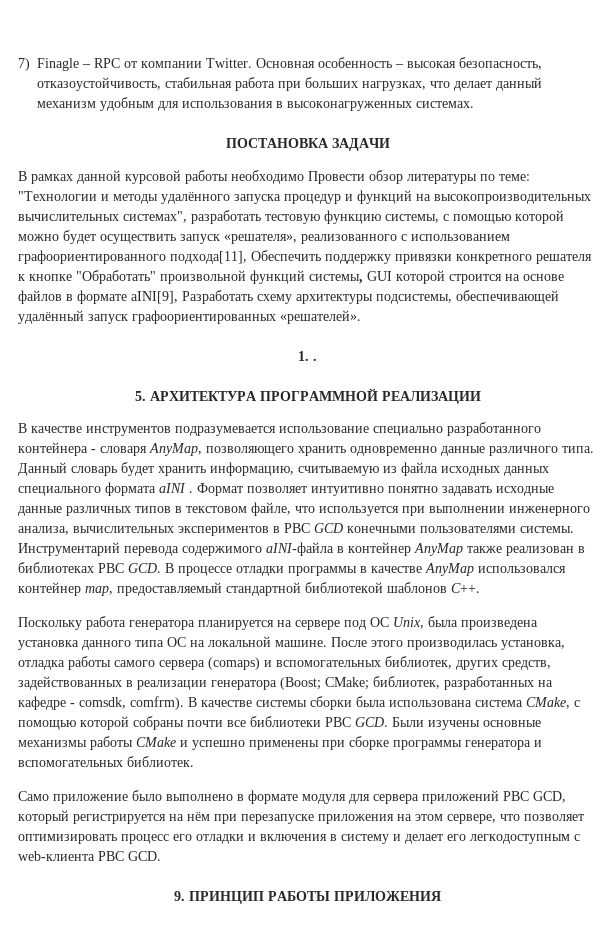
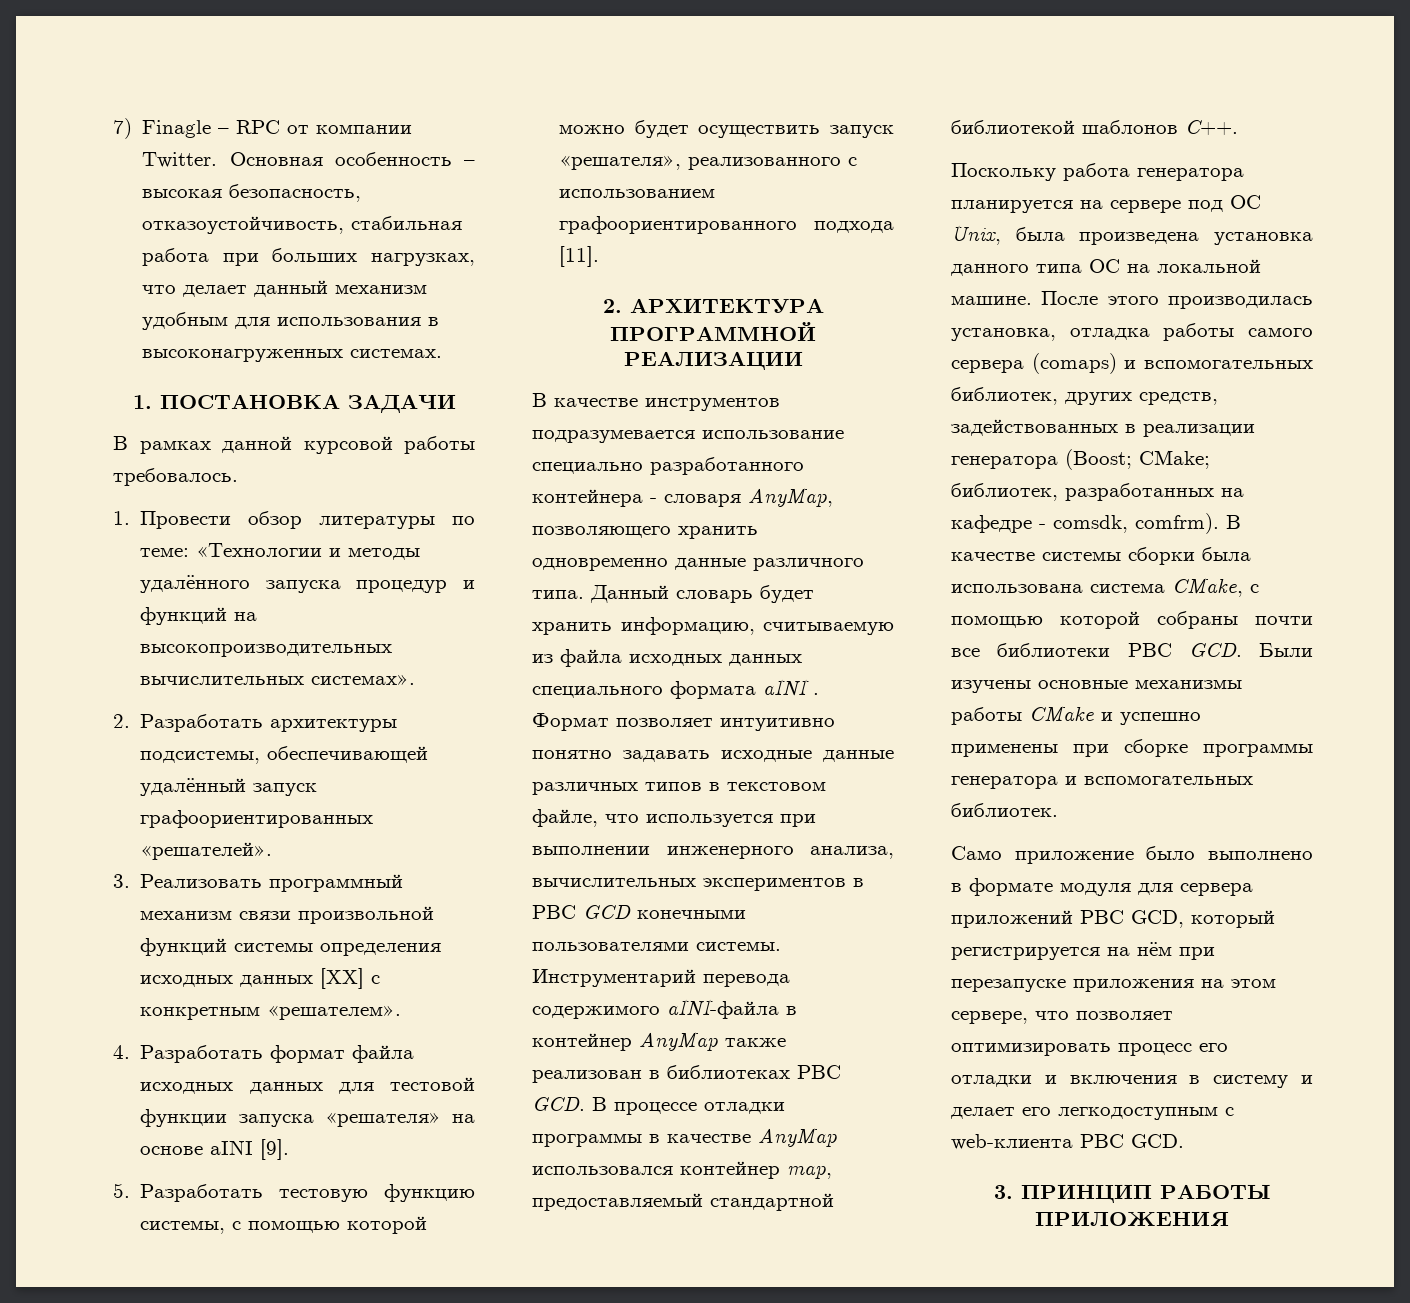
(474, 104) none -> [132,395,152,409] 1.
[231,170,304,184] необходимо -> [113,468,238,486] [113,511,130,525] требовалось. // 1.
[18,191,97,201] "Технологии -> [196,543,323,557] «Технологии
[123,210,261,224] системах", разработать -> [311,674,416,685] [113,714,398,732] [140,746,429,764] [140,778,318,796] [140,810,374,828] [140,842,273,860] [113,874,404,892] [140,906,435,924] [140,938,442,956] [140,968,381,989] [140,1005,402,1020] [113,1045,415,1063] [140,1077,475,1094] [140,1109,475,1127] [140,1139,290,1160] [113,1183,264,1202] системах». // 2. Разработать архитектуры подсистемы, обеспечивающей удалённый запуск графоориентированных «решателей». // 3. Реализовать программный механизм связи произвольной функций системы определения исходных данных [XX] с конкретным «решателем». // 4. Разработать формат файла исходных данных для тестовой функции запуска «решателя» на основе aINI [9]. // 5. Разработать
[170,250,592,264] [18,270,564,284] [18,290,559,304] [18,310,361,324] [298,351,317,361] [134,391,146,401] подхода[11], Обеспечить поддержку привязки конкретного решателя к кнопке "Обработать" произвольной функций системы, GUI которой строится на основе файлов в формате aINI[9], Разработать схему архитектуры подсистемы, обеспечивающей удалённый запуск графоориентированных «решателей». // 1. . // 5. -> [814,221,894,233] [559,246,600,267] [602,299,622,313] подхода [11]. // 2.
[174,891,185,901] 9. -> [993,1185,1013,1199] 3.

